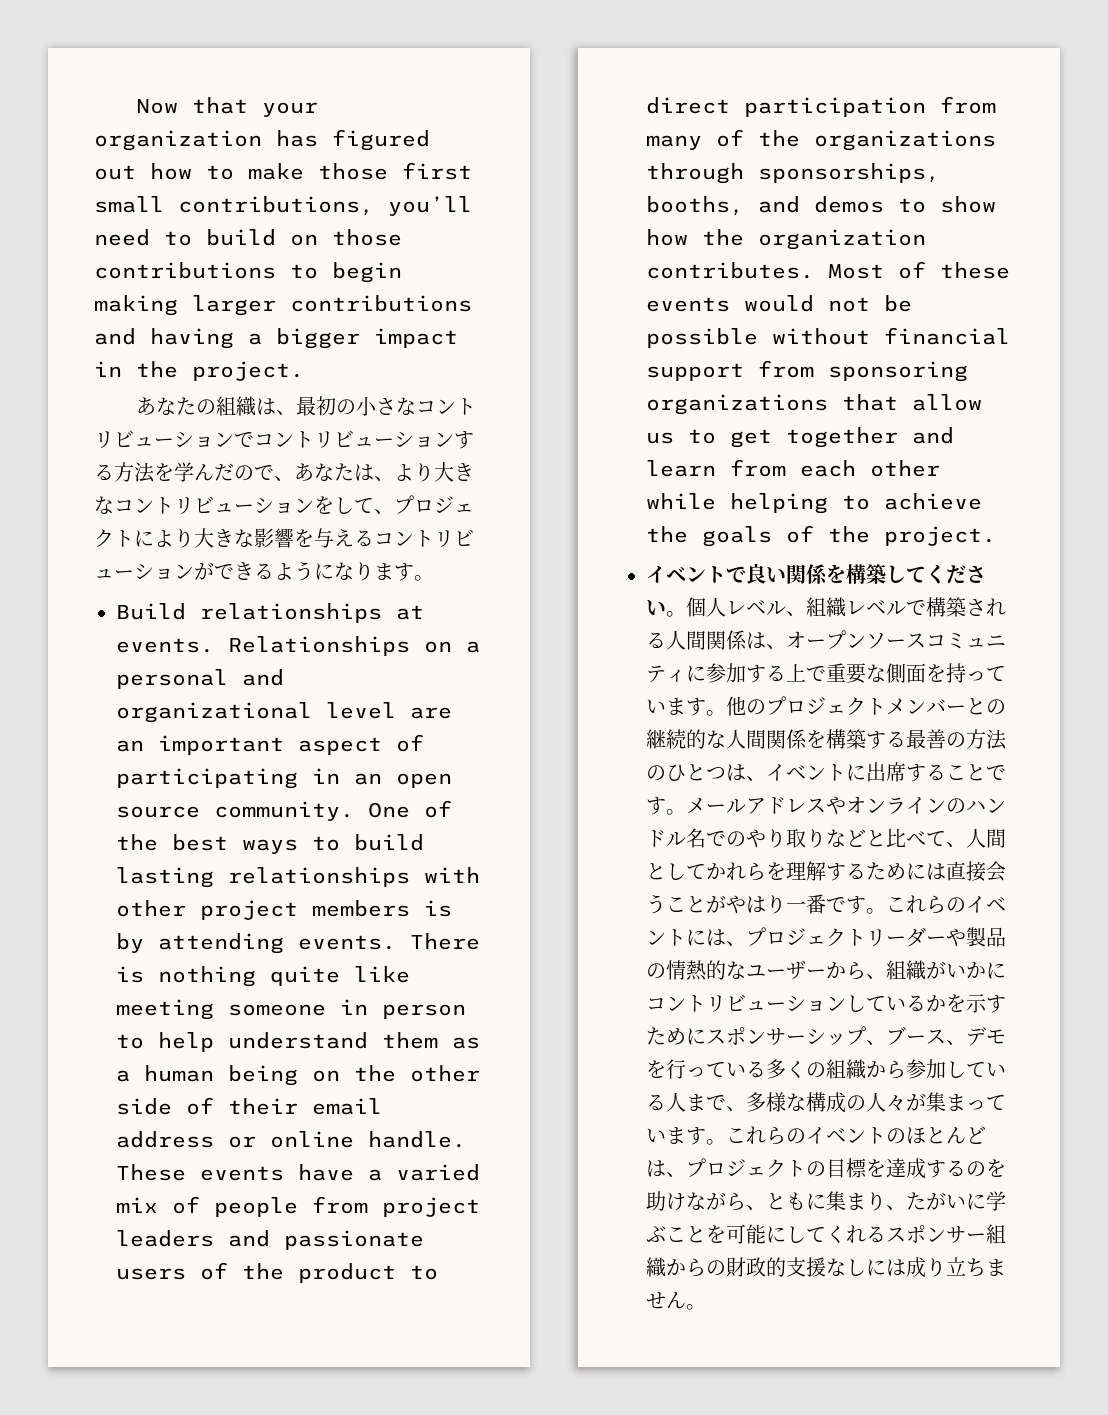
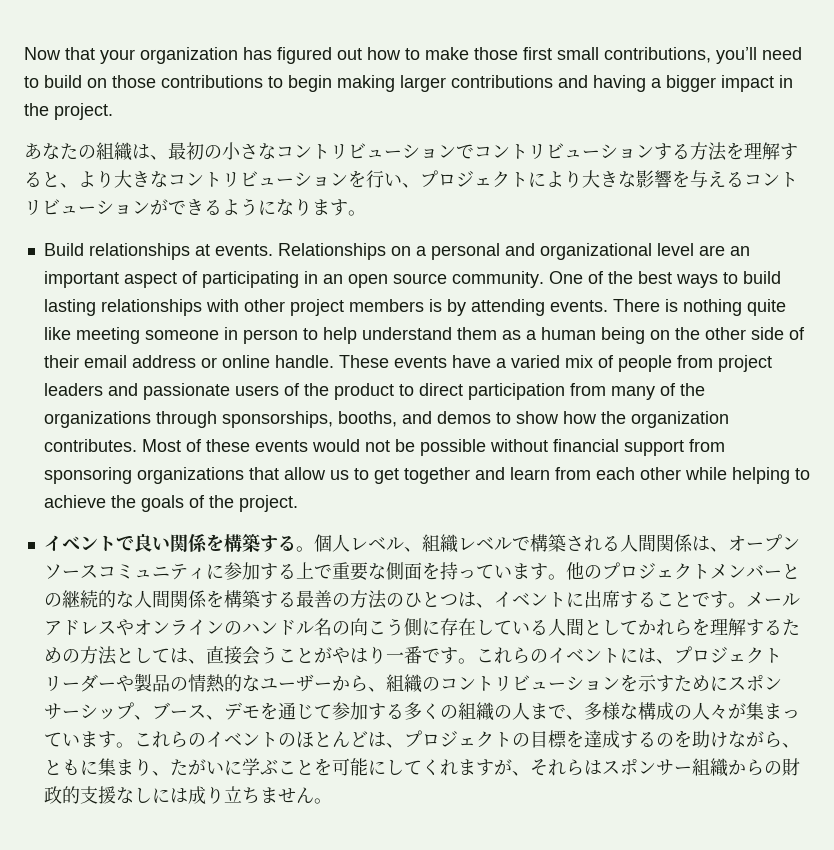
[174,462,374,482] 学んだので、あなたは -> [744,142,798,160] [24,172,60,187] 理解すると
[334,497,374,514] して -> [366,170,402,188] 行い
[886,564,986,584] [646,599,666,616] してください -> [259,535,296,552] する
[706,828,966,848] でのやり取りなどと比べて、 -> [331,618,548,636] の向こう側に存在している
[906,863,946,880] には -> [61,646,206,665] の方法としては、
[926,961,1006,979] [646,994,946,1012] がいかにコントリビューションしているか -> [421,675,620,691] のコントリビューション
[666,1059,1006,1079] [646,1094,666,1111] 行っている多くの組織から参加している -> [277,702,512,721] 通じて参加する多くの組織の
[866,1226,886,1243] る -> [457,759,602,776] ますが、それらは

